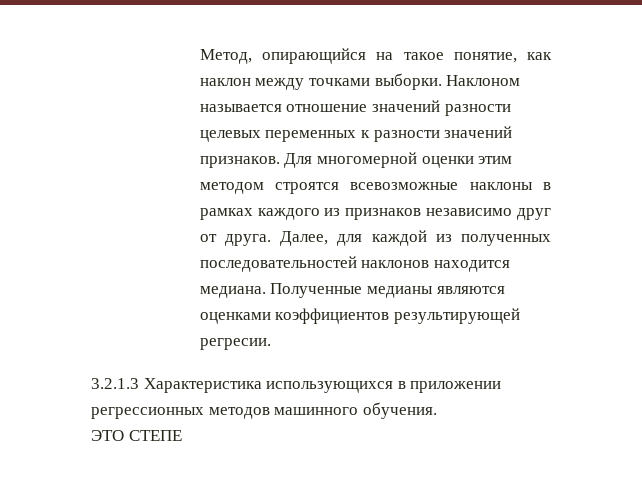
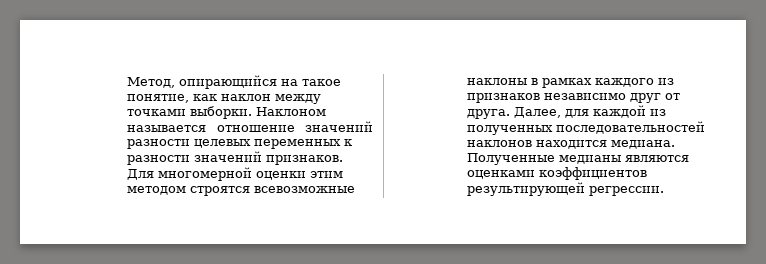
[199,338,271,350] [91,378,502,393] [91,402,437,419] [91,430,182,441] регресии. // 3.2.1.3 Характеристика использующихся в приложении регрессионных методов машинного обучения. // ЭТО СТЕПЕ -> [589,186,665,196] регрессии.

